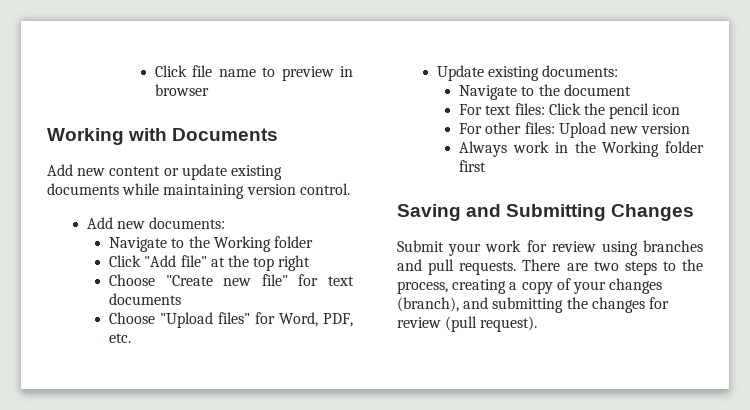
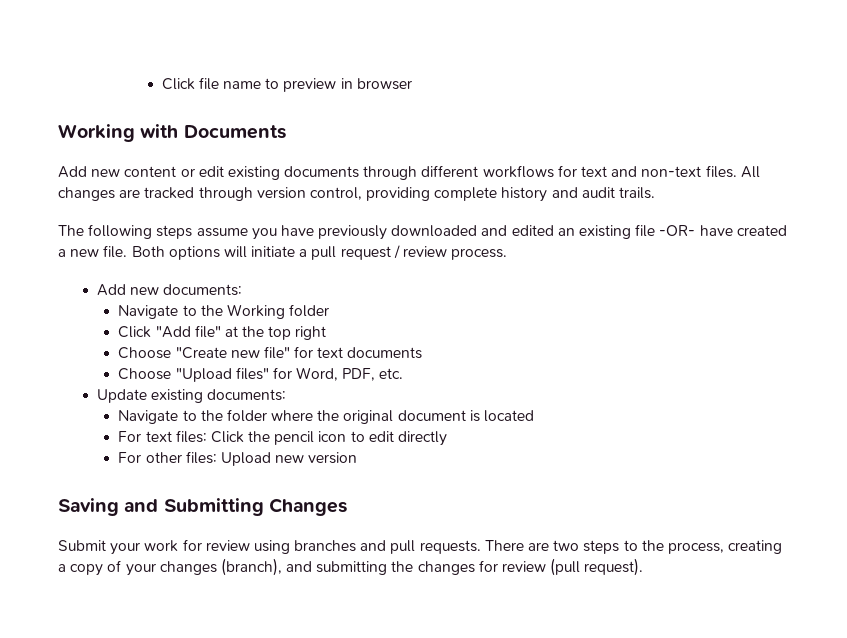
[181,164,227,180] update -> [198,166,224,177] edit
[122,183,350,199] while maintaining version control. -> [363,165,760,180] [58,187,656,202] [58,224,787,240] [58,245,508,260] through different workflows for text and non-text files. All changes are tracked through version control, providing complete history and audit trails. // The following steps assume you have previously downloaded and edited an existing file -OR- have created a new file. Both options will initiate a pull request / review process.
(560, 90) none -> [226,409,394,424] folder where the original
(631, 90) none -> [469,410,535,422] is located
(681, 109) none -> [350,431,448,446] to edit directly
[459,141,704,157] [459,160,487,172] // Always work in the Working folder first -> (358, 458) none

